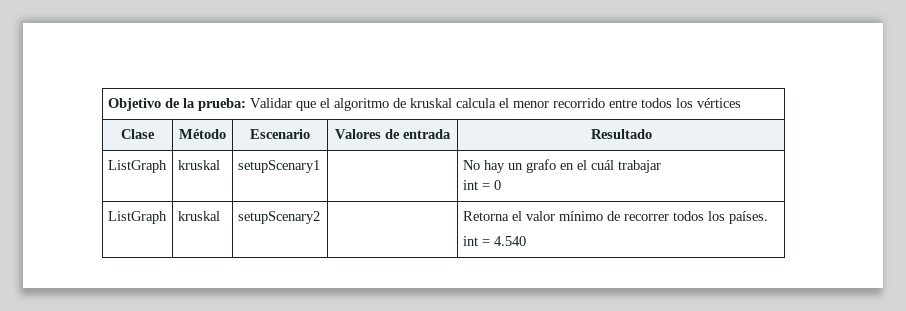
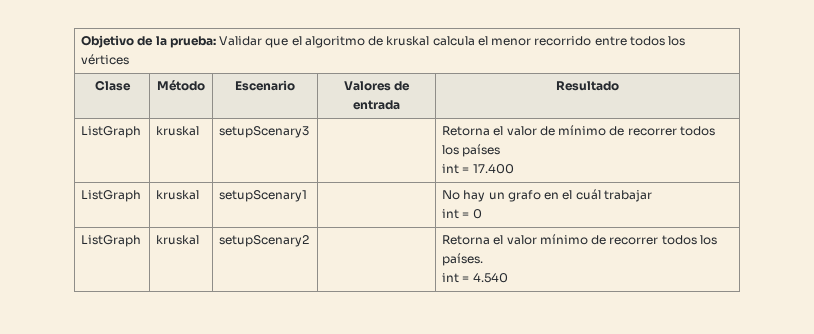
(652, 134) none -> [81,126,142,138] [156,126,200,136] [219,126,310,138] [442,125,715,136] [442,144,501,157] [442,164,514,174] // ListGraph | kruskal | setupScenary3 | | Retorna el valor de mínimo de recorrer todos los países // int = 17.400

